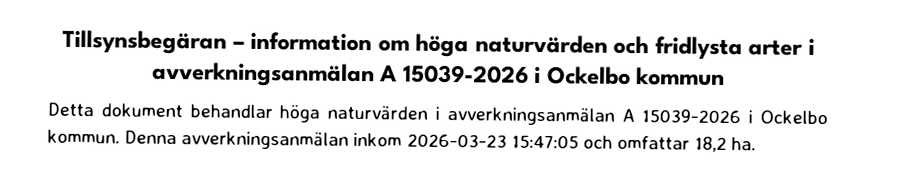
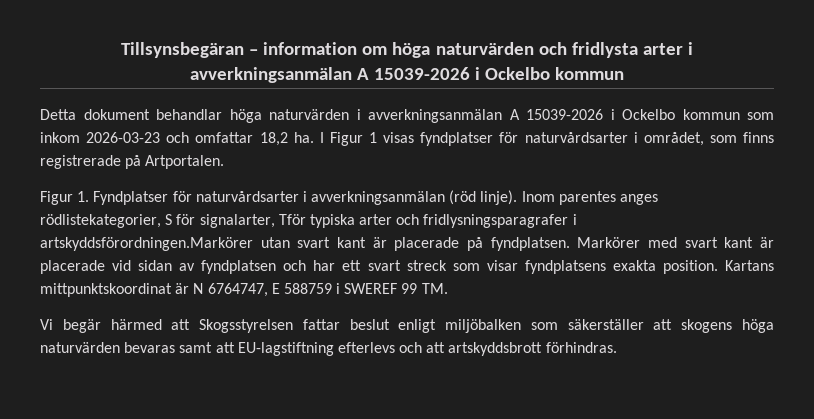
[47,129,350,150] kommun. Denna avverkningsanmälan -> [682,109,774,120] kommun som
[510,134,579,149] 15:47:05 -> (161, 137) none
(757, 144) none -> [319,132,774,146] [40,155,225,169] [40,190,659,205] [40,214,577,228] [40,237,774,251] [40,260,774,274] [40,283,448,297] [40,319,774,333] [40,342,617,356] I Figur 1 visas fyndplatser för naturvårdsarter i området, som finns registrerade på Artportalen. // Figur 1. Fyndplatser för naturvårdsarter i avverkningsanmälan (röd linje). Inom parentes anges rödlistekategorier, S för signalarter, Tför typiska arter och fridlysningsparagrafer i artskyddsförordningen.Markörer utan svart kant är placerade på fyndplatsen. Markörer med svart kant är placerade vid sidan av fyndplatsen och har ett svart streck som visar fyndplatsens exakta position. Kartans mittpunktskoordinat är N 6764747, E 588759 i SWEREF 99 TM. // Vi begär härmed att Skogsstyrelsen fattar beslut enligt miljöbalken som säkerställer att skogens höga naturvärden bevaras samt att EU-lagstiftning efterlevs och att artskyddsbrott förhindras.

